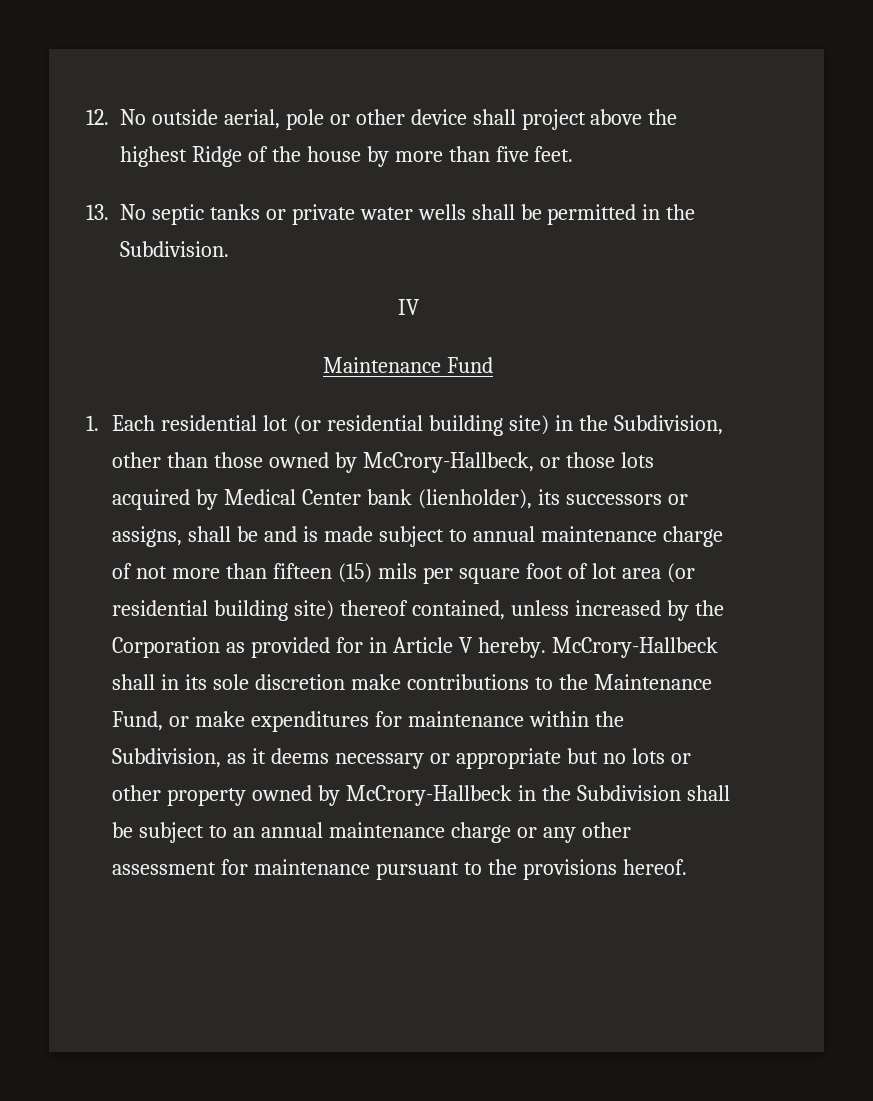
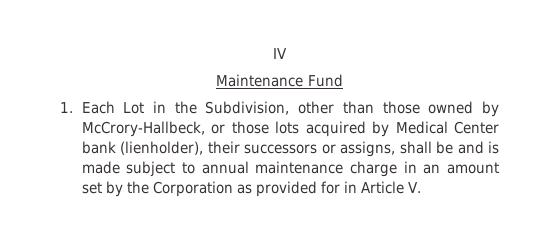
[86,109,678,130] [120,146,574,167] [86,204,696,225] [120,241,229,257] 12. No outside aerial, pole or other device shall project above the highest Ridge of the house by more than five feet. // 13. No septic tanks or private water wells shall be permitted in the Subdivision. // -> (273, 53) none
[161,415,549,436] residential lot (or residential building site) -> [123,102,145,114] Lot
[537,489,560,505] its -> [207,141,240,154] their
[112,563,695,584] [112,600,661,621] of not more than fifteen (15) mils per square foot of lot area (or residential building site) thereof contained, unless increased -> [403,161,500,174] [81,182,102,194] in an amount set
[458,637,718,658] [112,674,712,690] [112,711,624,732] [112,748,691,769] [112,785,730,806] [112,822,631,843] [112,859,687,880] V hereby. McCrory-Hallbeck shall in its sole discretion make contributions to the Maintenance Fund, or make expenditures for maintenance within the Subdivision, as it deems necessary or appropriate but no lots or other property owned by McCrory-Hallbeck in the Subdivision shall be subject to an annual maintenance charge or any other assessment for maintenance pursuant to the provisions hereof. -> [407,182,421,193] V.

